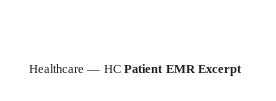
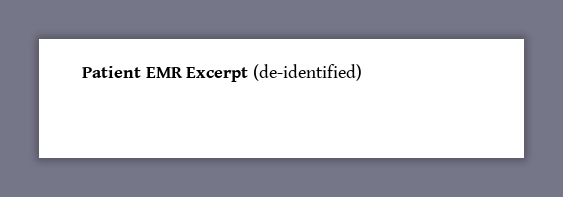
[29,64,121,73] Healthcare — HC -> (82, 72) none
(242, 70) none -> [253,64,363,81] (de-identified)

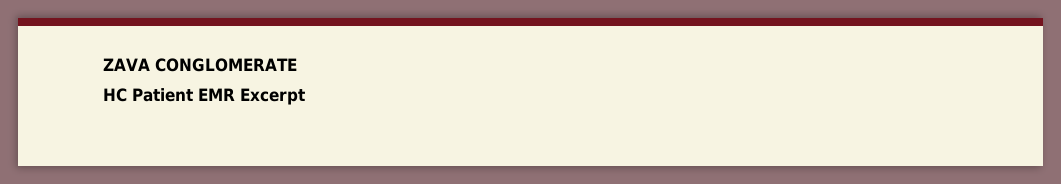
(82, 72) none -> [103,58,297,72] [103,88,127,102] ZAVA CONGLOMERATE // HC
[253,64,363,81] (de-identified) -> (305, 96) none

